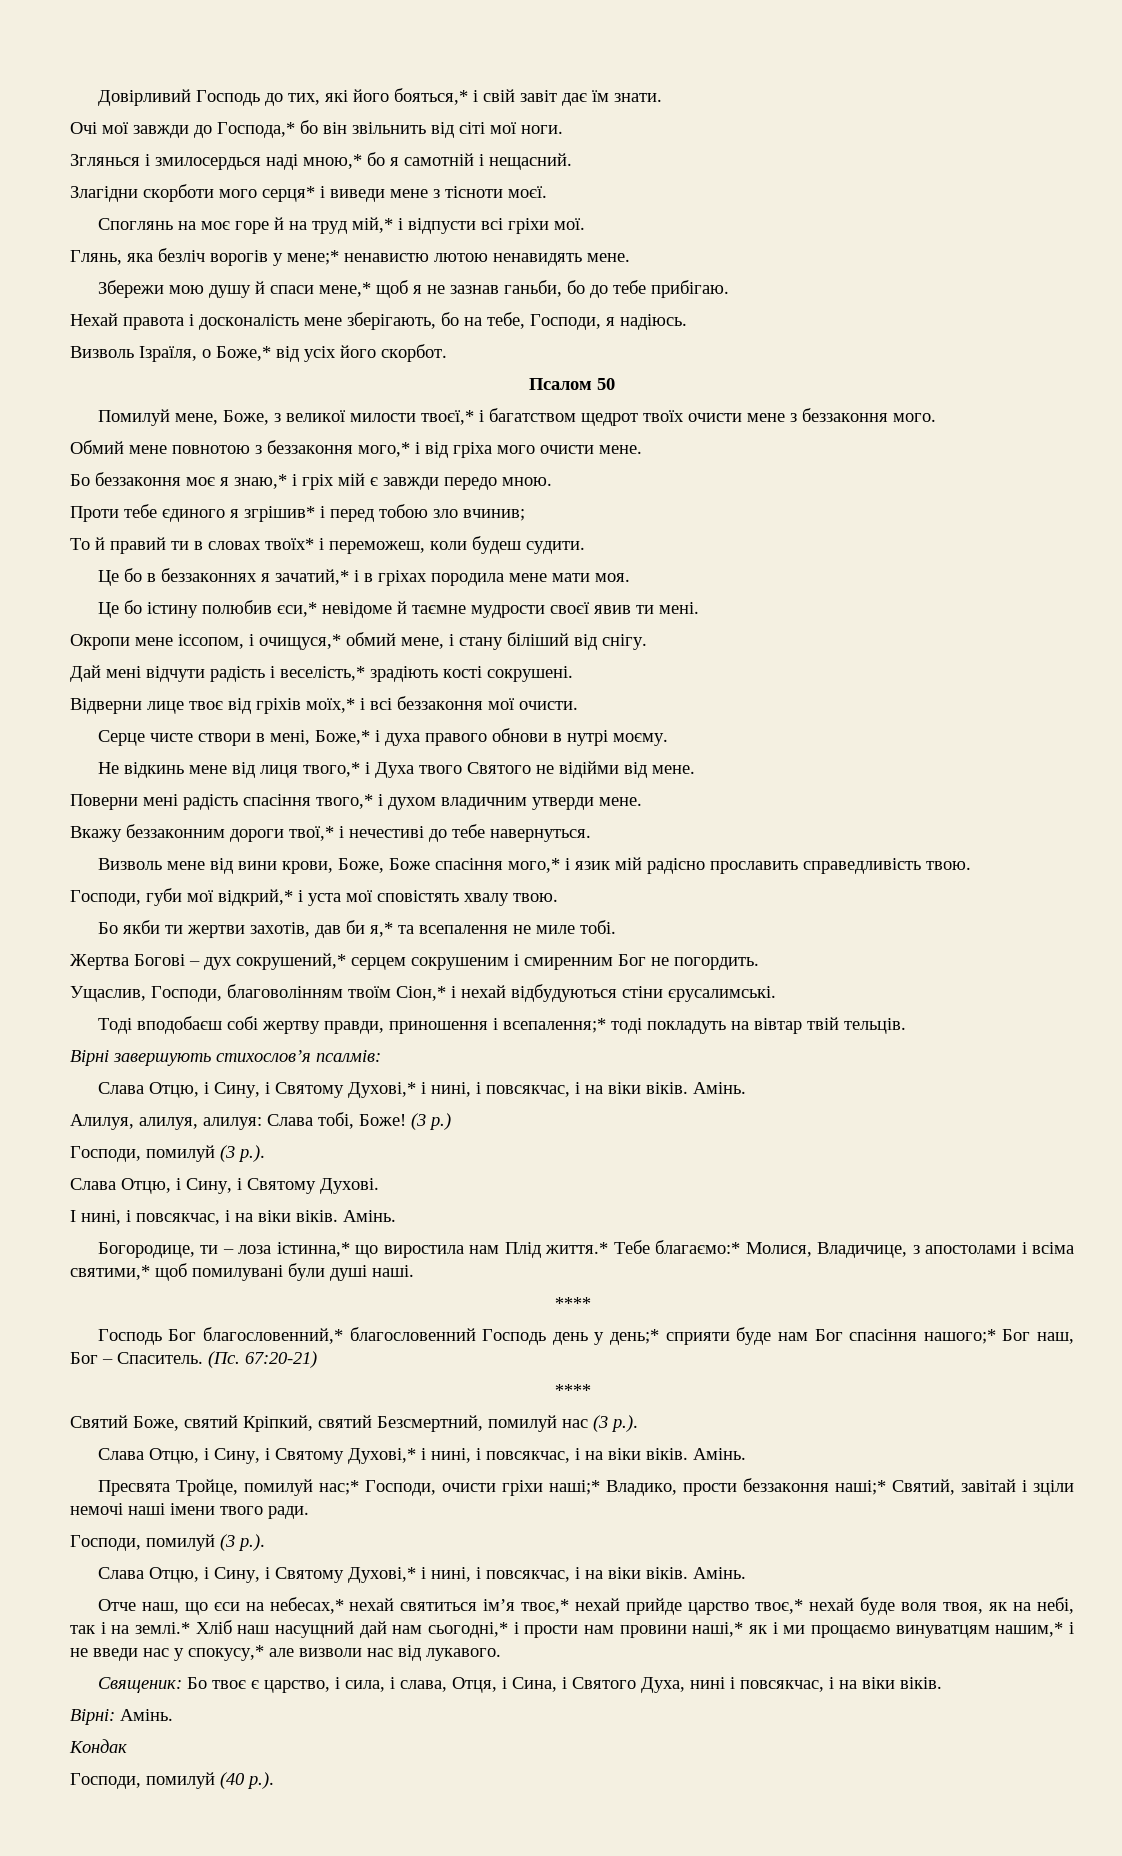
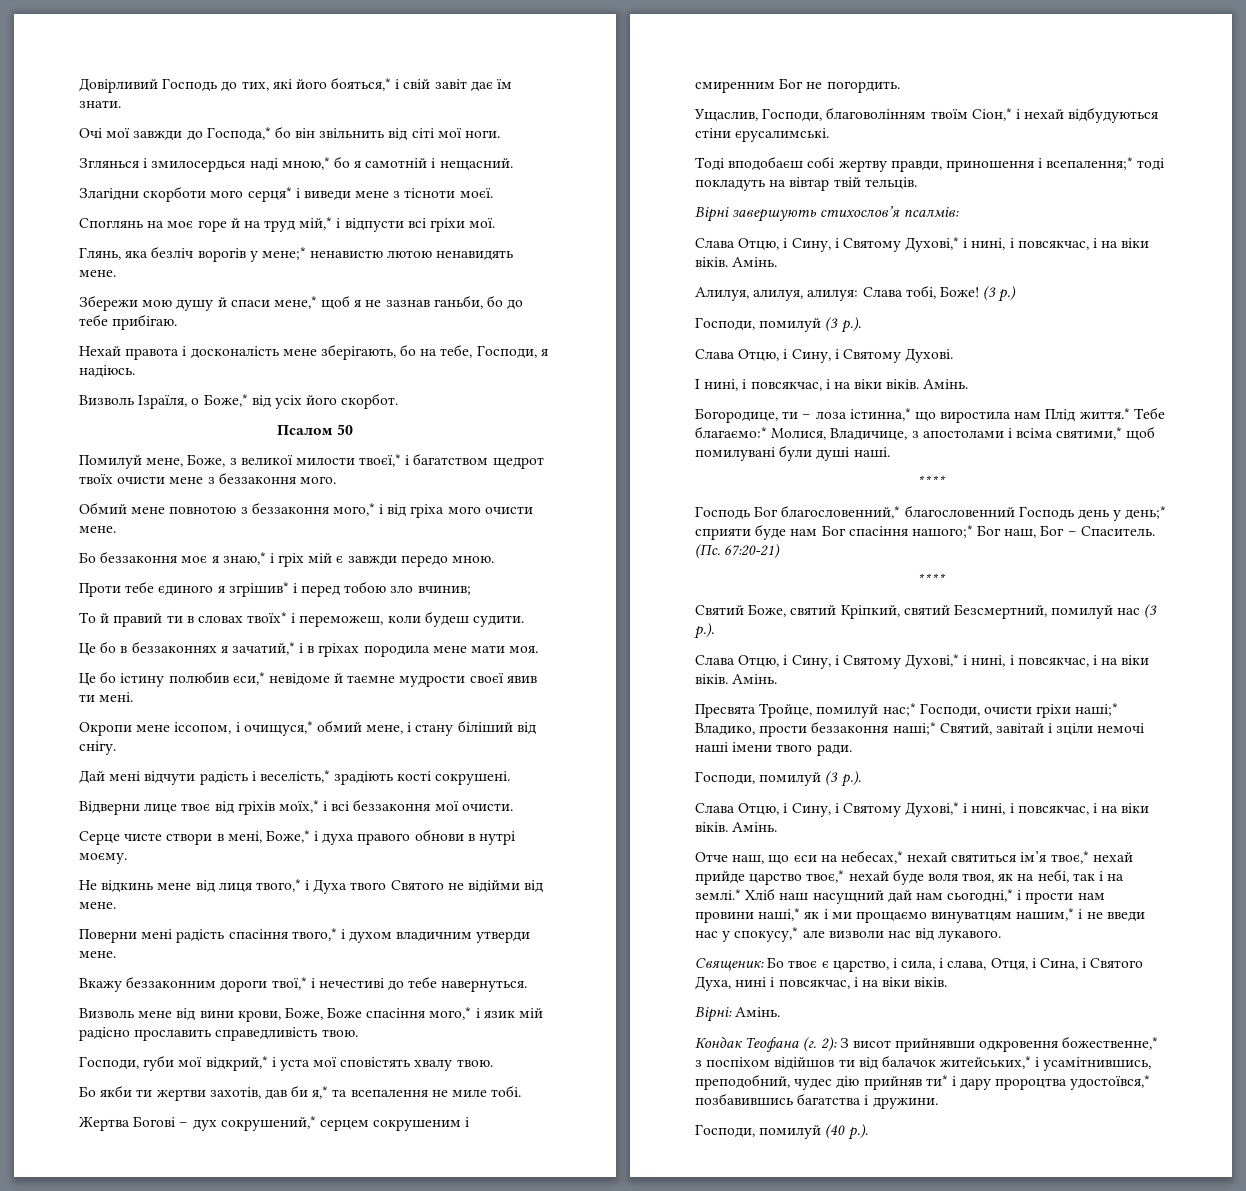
(127, 1746) none -> [745,1036,1159,1052] [695,1055,1152,1071] [695,1074,1151,1090] [695,1093,938,1109] Теофана (г. 2): З висот прийнявши одкровення божественне,* з поспіхом відійшов ти від балачок житейських,* і усамітнившись, преподобний, чудес дію прийняв ти* і дару пророцтва удостоївся,* позбавившись багатства і дружини.

